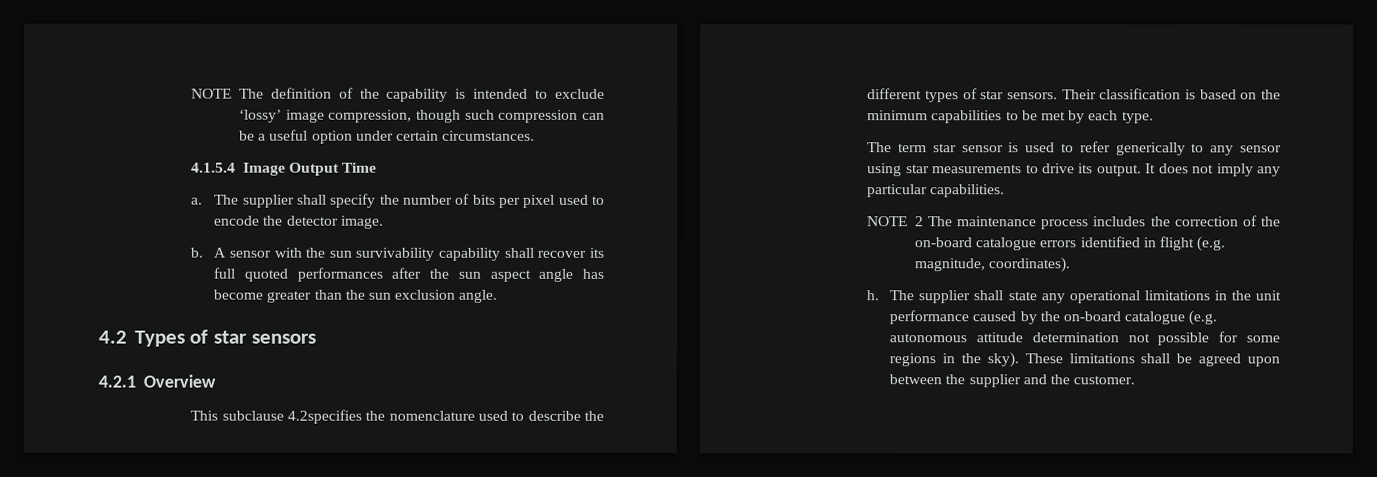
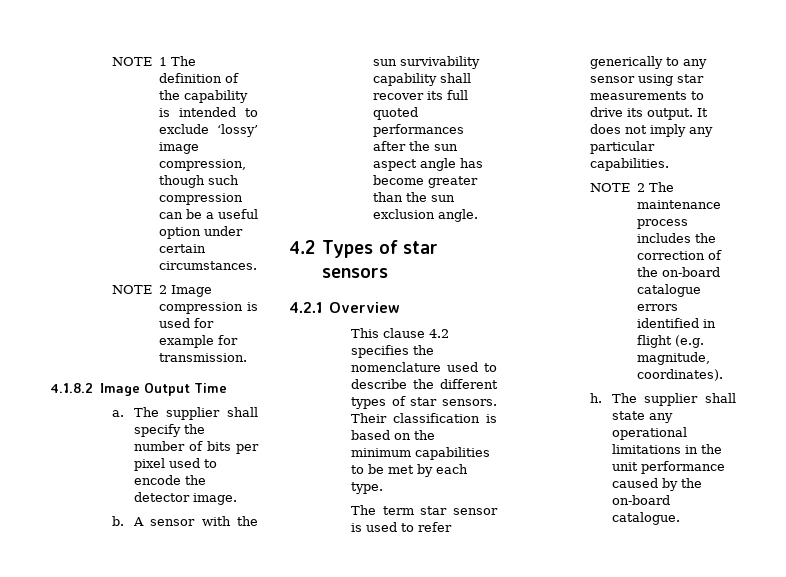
[191,88,233,99] NOTE -> [112,57,167,66] NOTE 1
[191,162,237,173] 4.1.5.4 -> [112,285,212,297] [158,302,258,314] [158,318,214,328] [158,335,238,348] [158,353,247,362] [50,383,93,393] NOTE 2 Image compression is used for example for transmission. // 4.1.8.2
[221,409,362,424] subclause 4.2specifies -> [383,328,450,338] [351,345,410,358] clause 4.2 specifies
[1124,310,1218,326] [889,331,1280,346] [889,352,1280,368] [889,374,1136,388] catalogue (e.g. autonomous attitude determination not possible for some regions in the sky). These limitations shall be agreed upon between the supplier and the customer. -> [611,512,680,525] catalogue.

